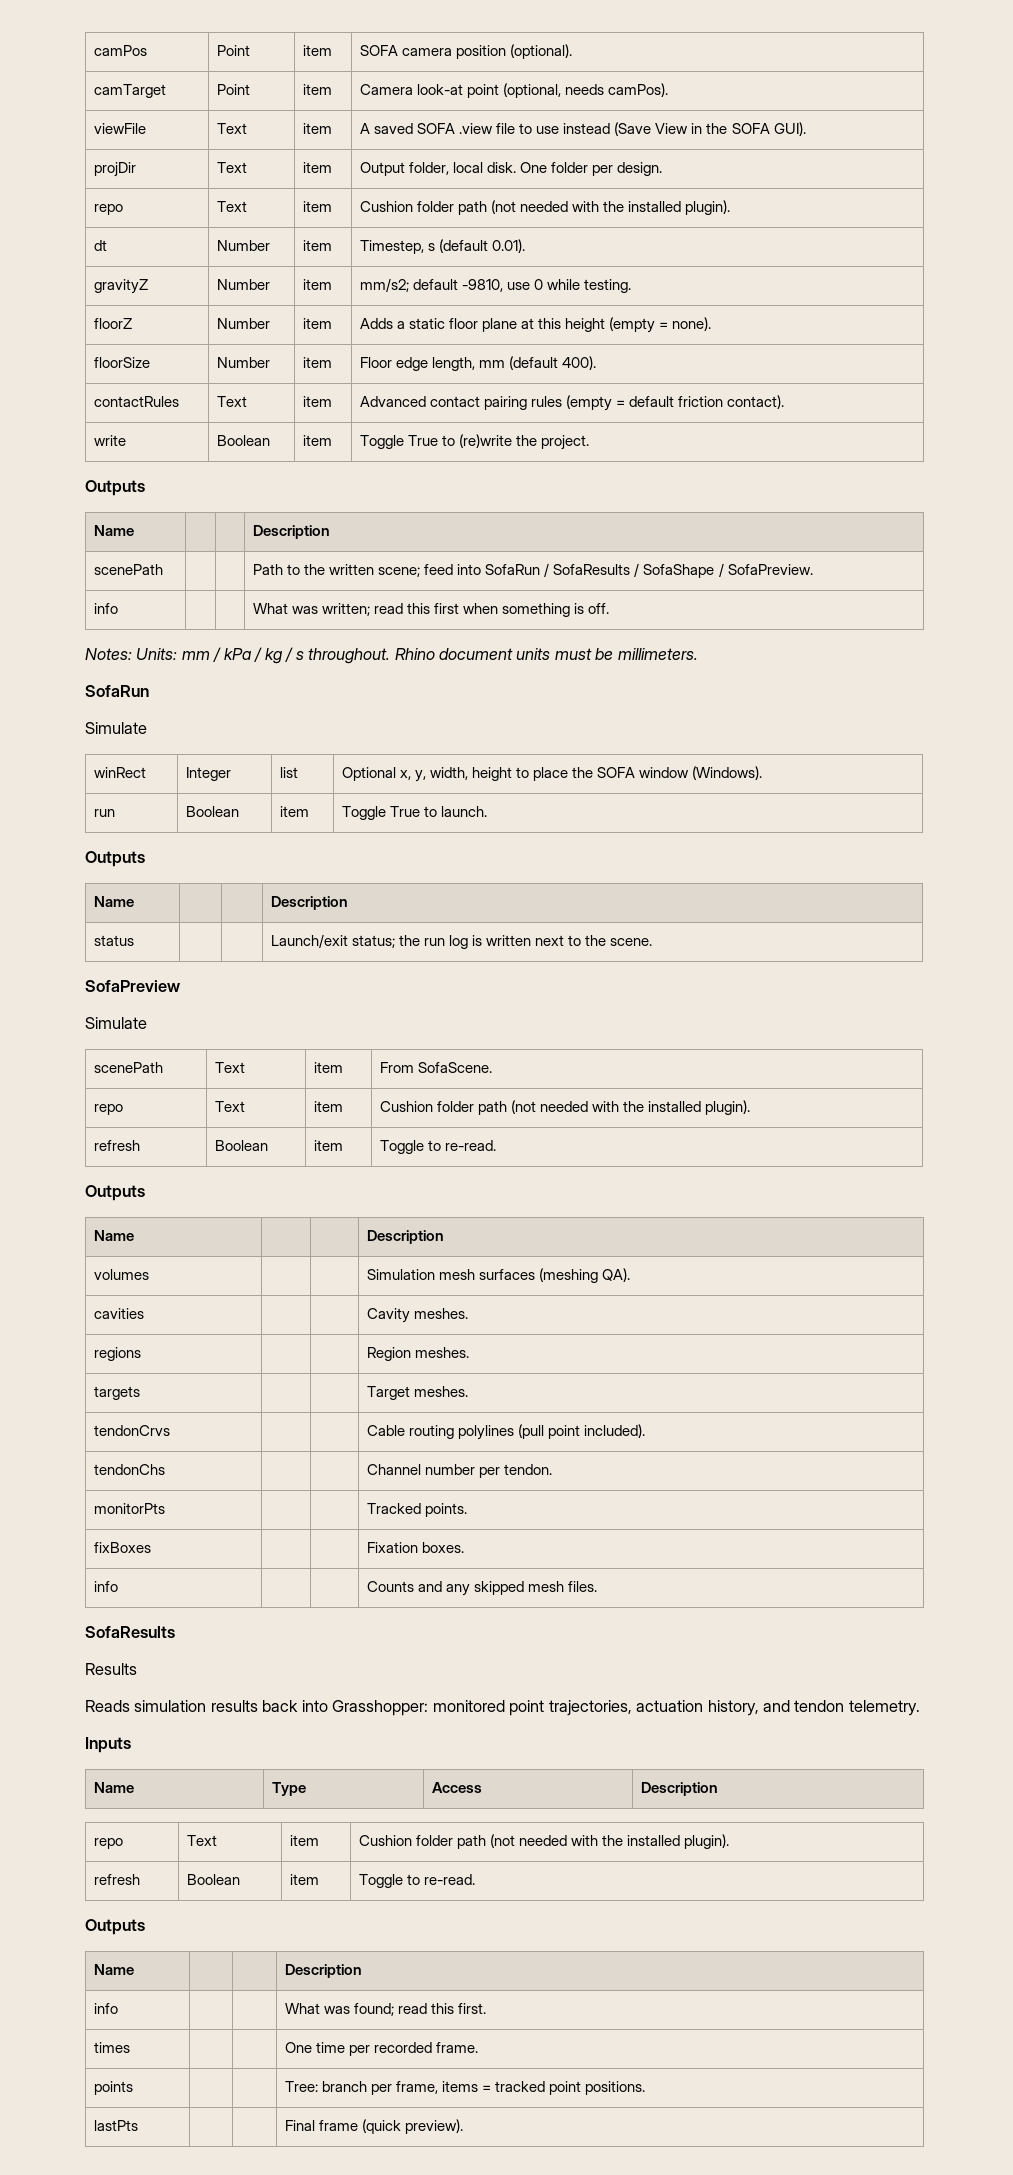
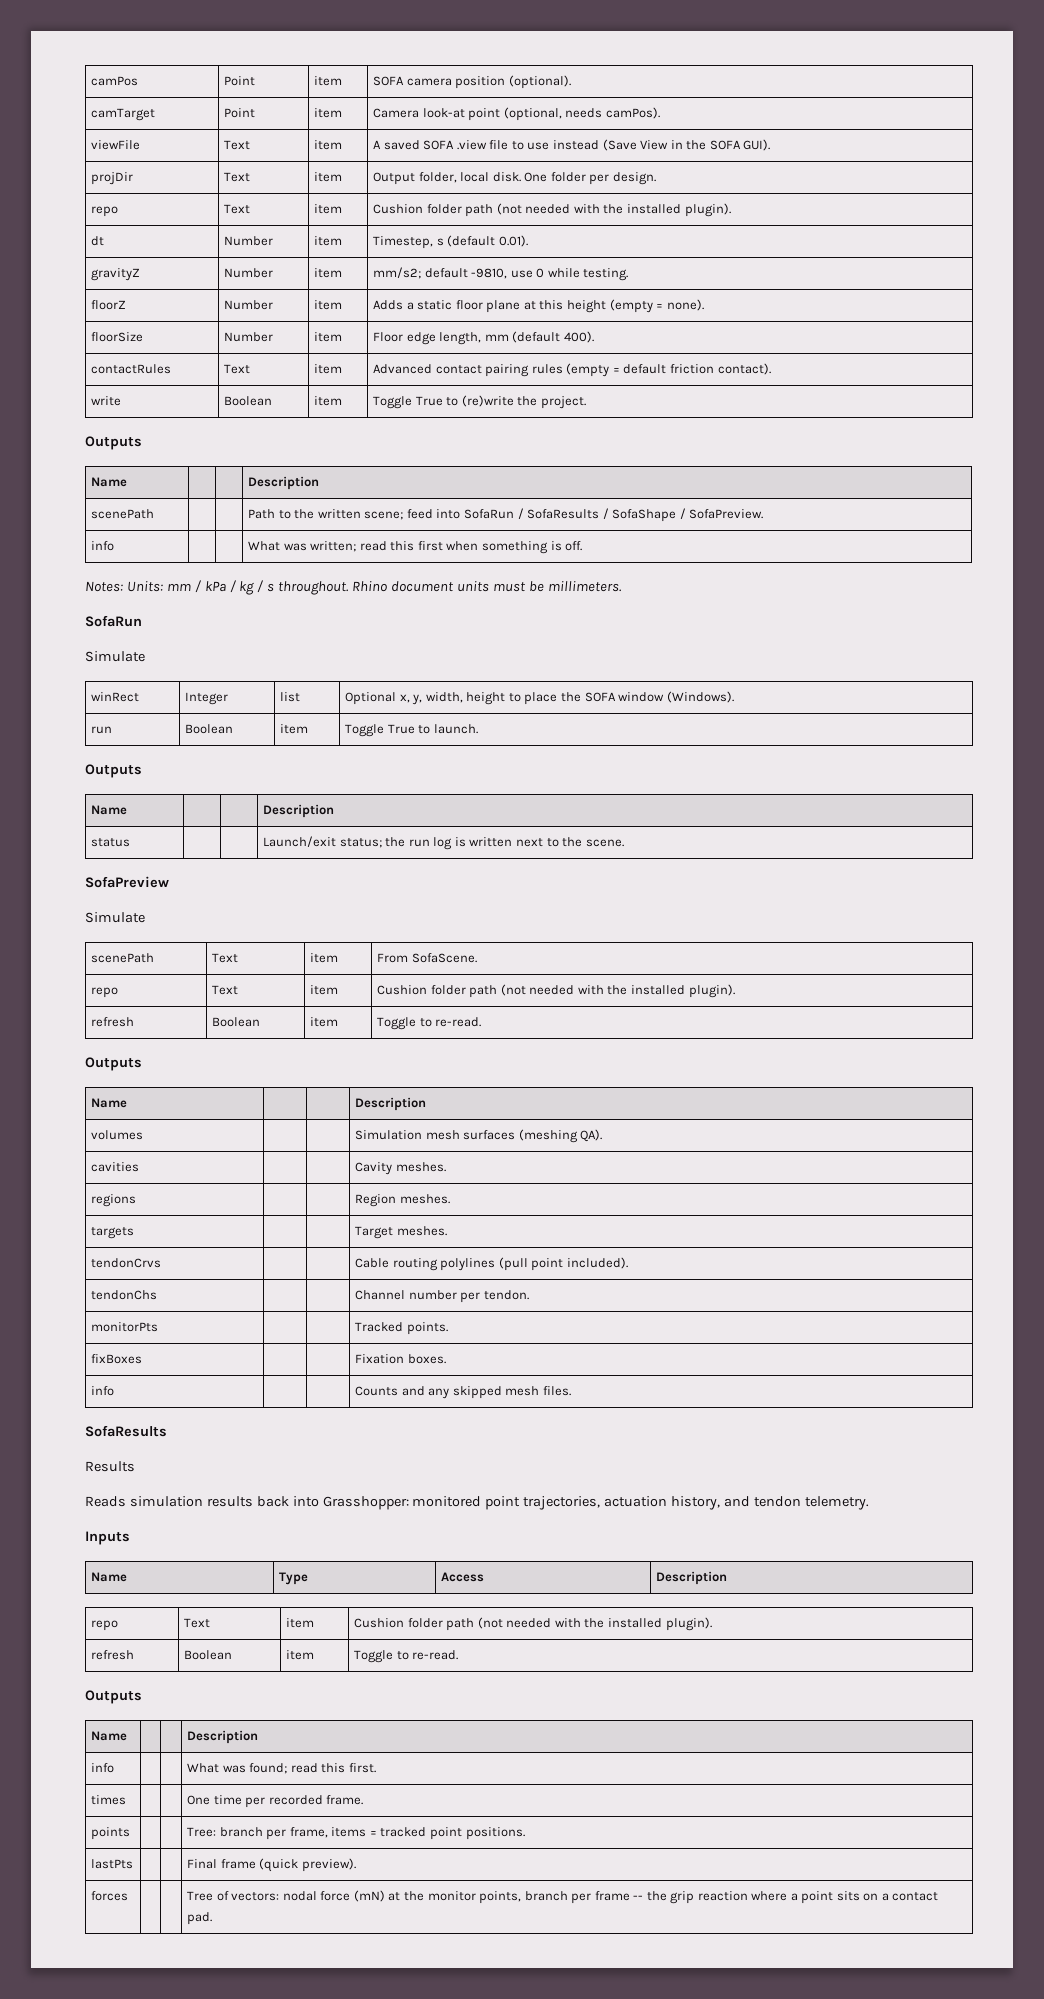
(464, 2126) none -> [91,1891,129,1901] [187,1890,939,1904] [187,1912,213,1925] // forces | | | Tree of vectors: nodal force (mN) at the monitor points, branch per frame -- the grip reaction where a point sits on a contact pad.

